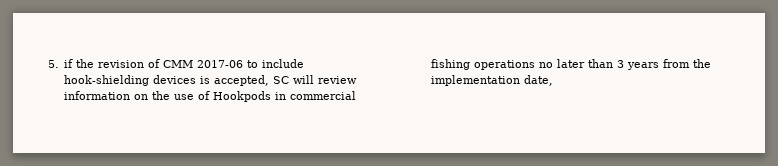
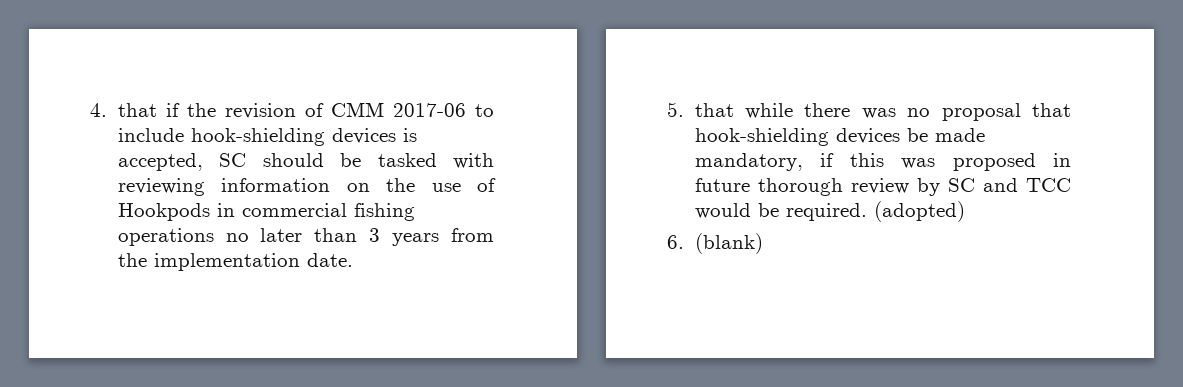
[47,60,59,68] 5. -> [90,103,157,117] 4. that
[293,75,358,84] will review -> [262,153,495,169] [117,178,205,196] should be tasked with reviewing
[524,75,554,86] date, -> [306,253,353,267] [667,102,1071,121] [694,128,985,146] [694,153,1071,171] [694,178,1071,196] [694,201,965,222] [667,233,763,254] date. // 5. that while there was no proposal that hook-shielding devices be made mandatory, if this was proposed in future thorough review by SC and TCC would be required. (adopted) // 6. (blank)

